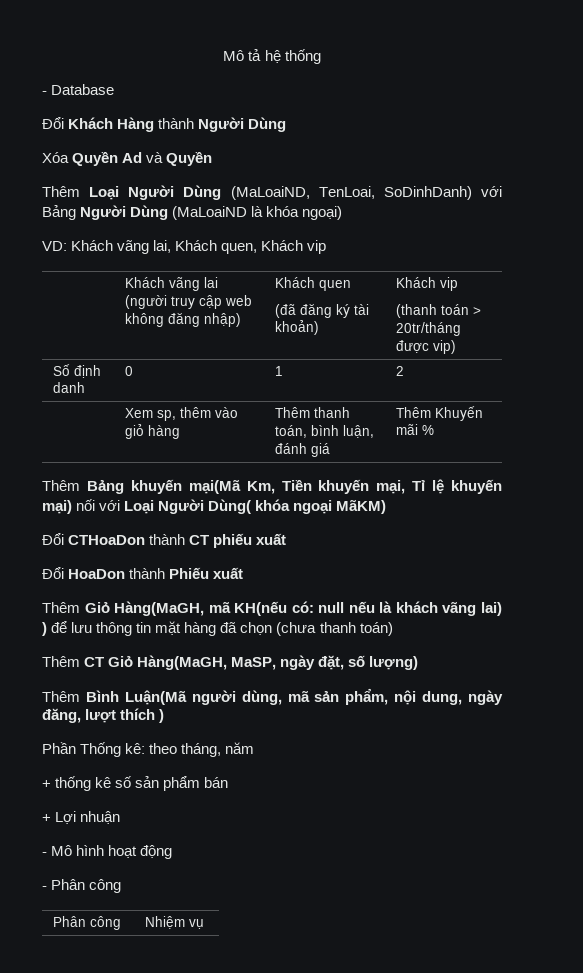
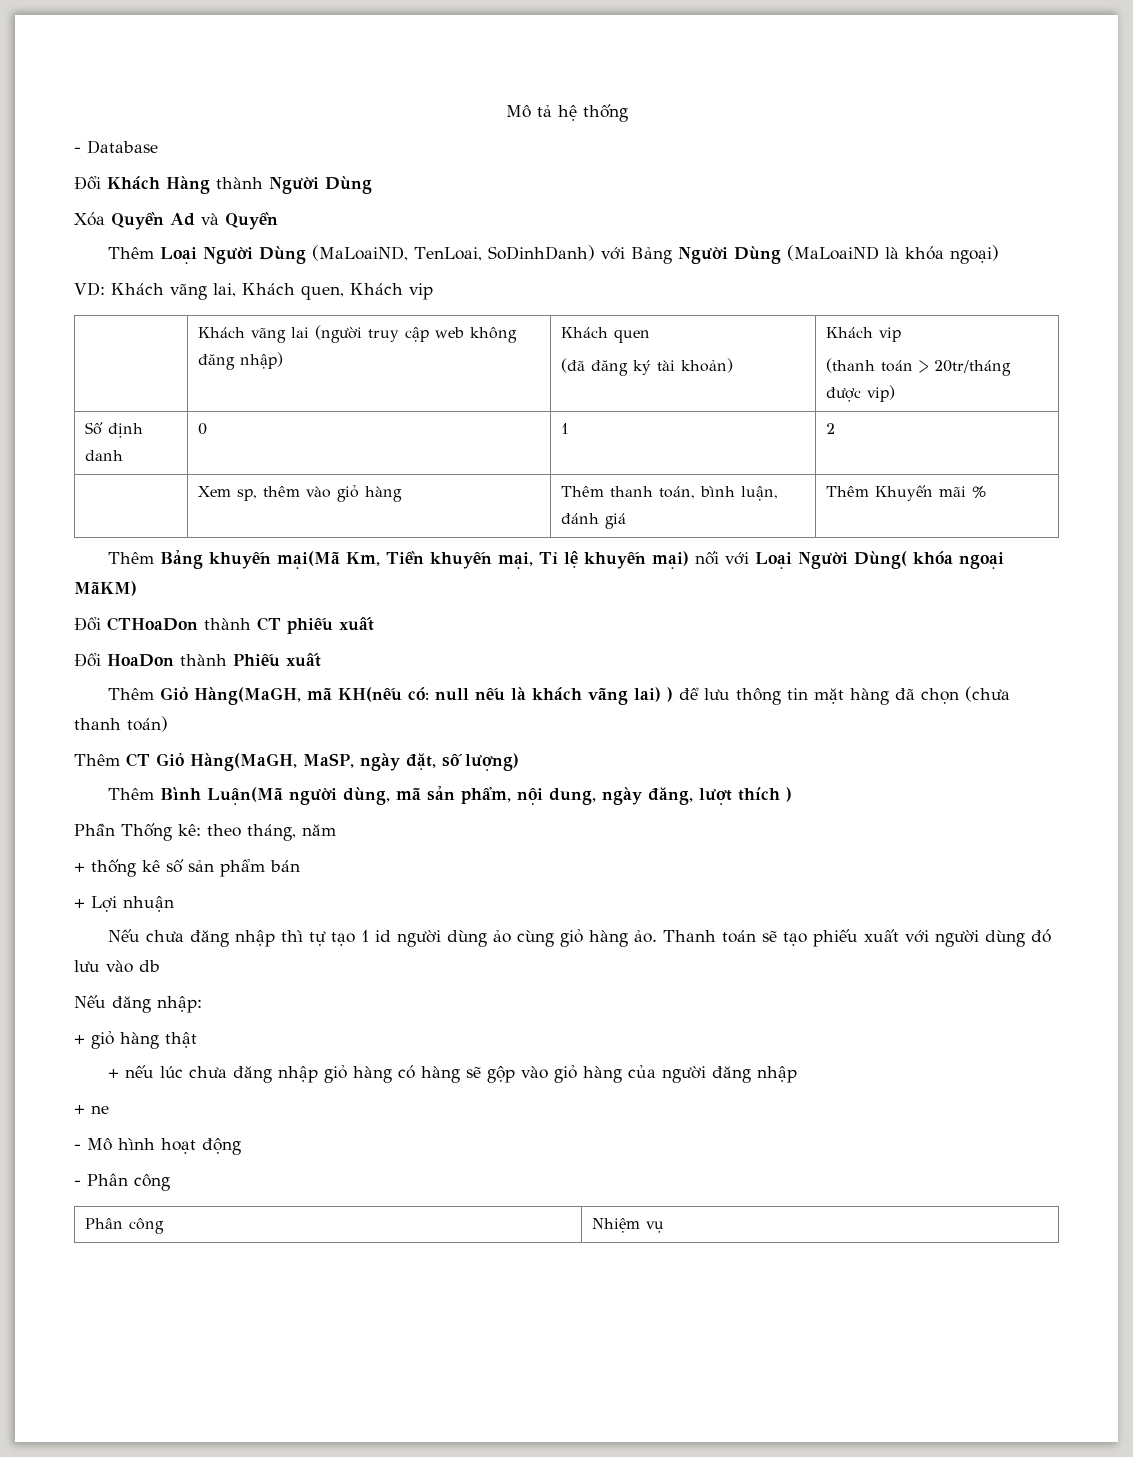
(121, 817) none -> [107,929,1051,947] [74,960,160,973] [74,995,202,1013] [74,1031,197,1049] [107,1065,797,1083] [74,1105,109,1114] // Nếu chưa đăng nhập thì tự tạo 1 id người dùng ảo cùng giỏ hàng ảo. Thanh toán sẽ tạo phiếu xuất với người dùng đó lưu vào db // Nếu đăng nhập: // + giỏ hàng thật // + nếu lúc chưa đăng nhập giỏ hàng có hàng sẽ gộp vào giỏ hàng của người đăng nhập // + ne

